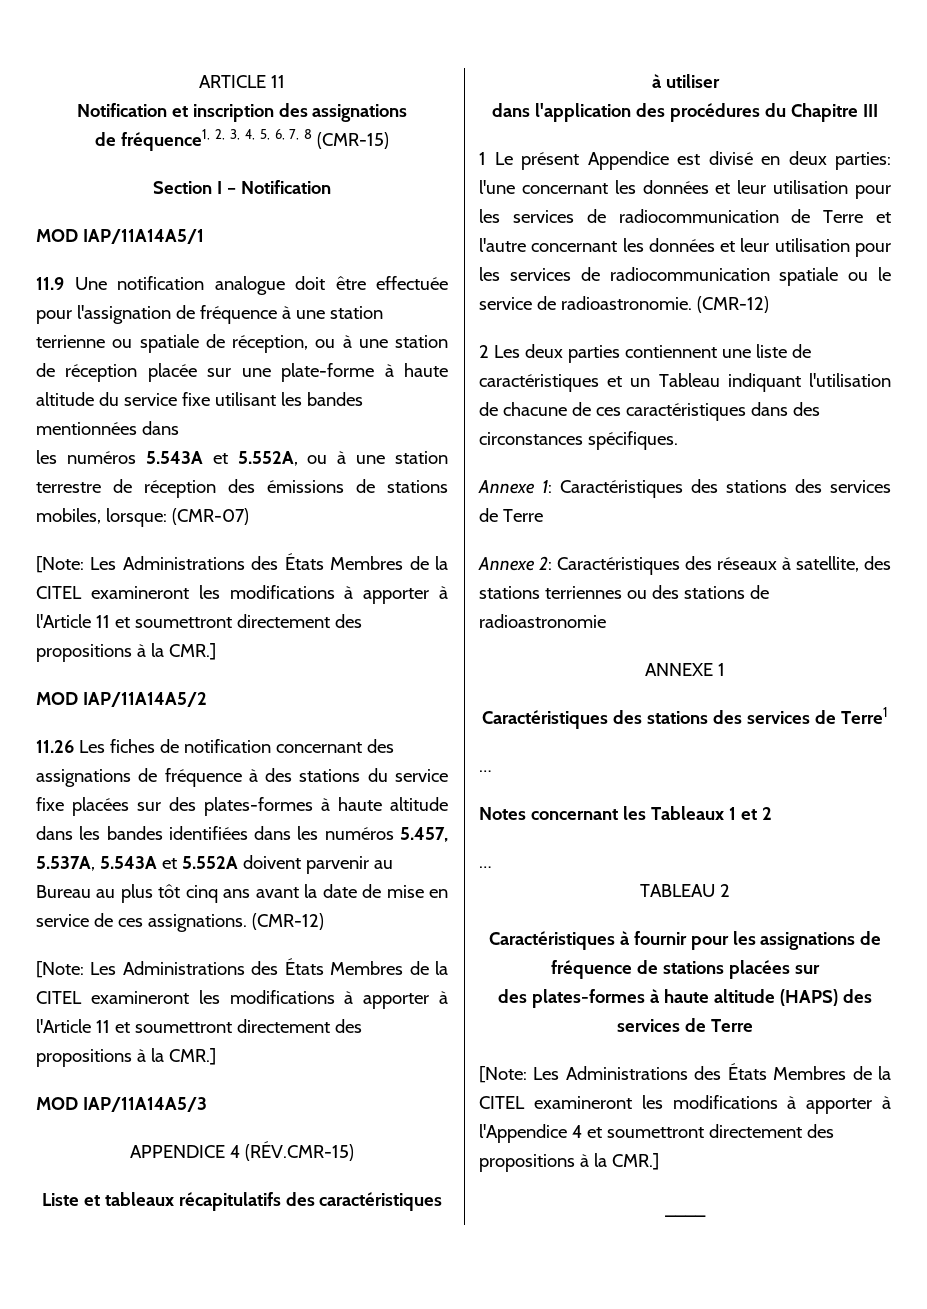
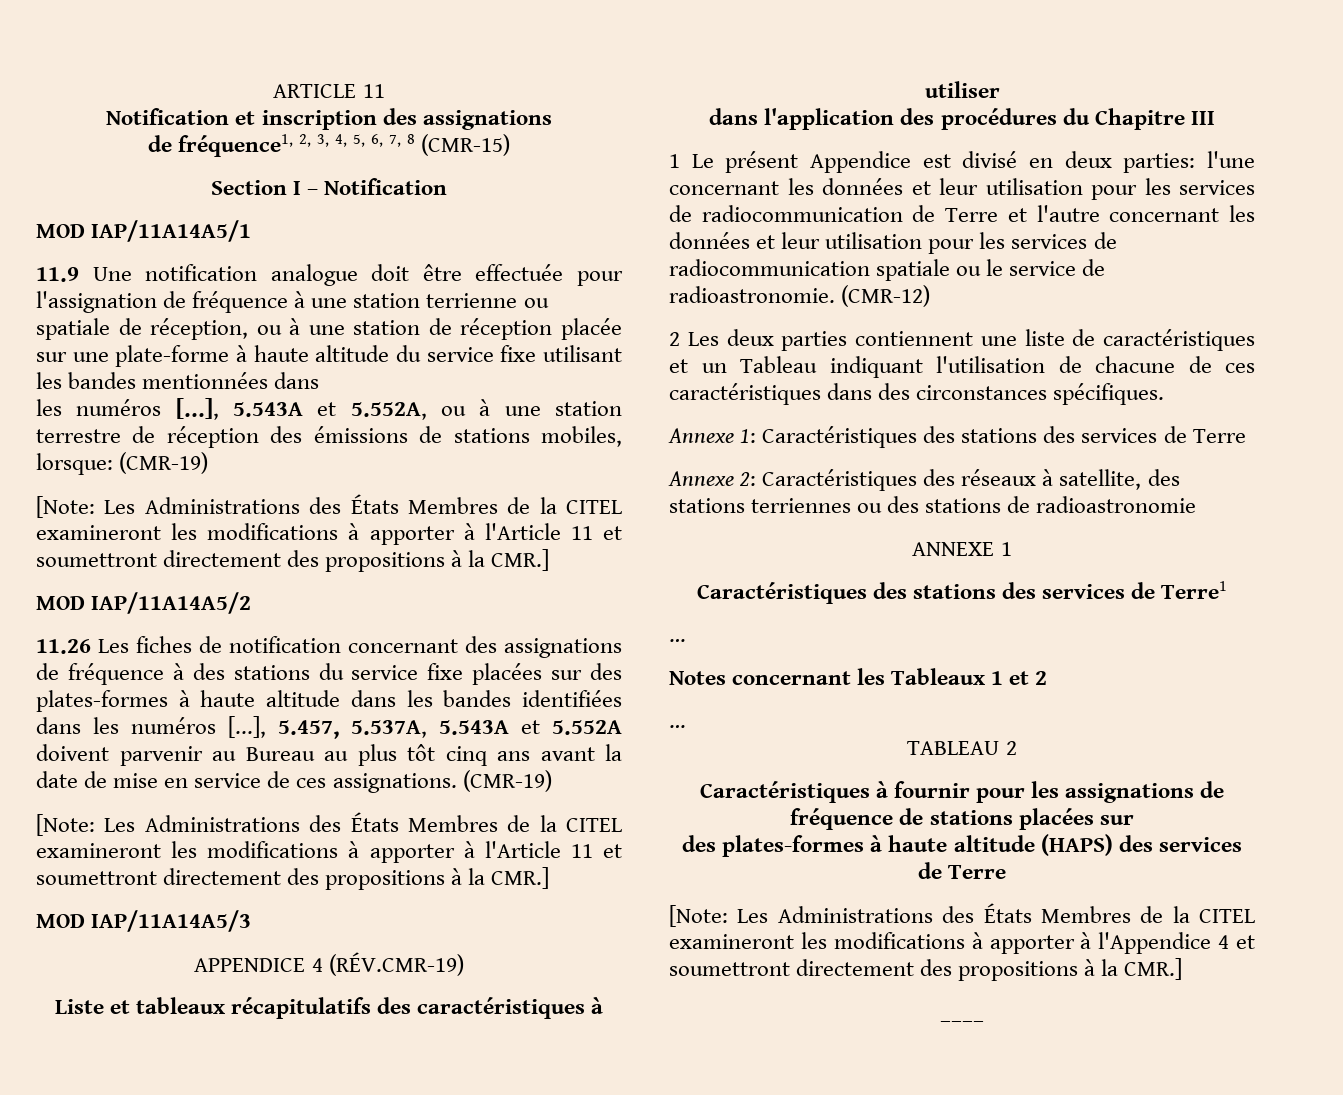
(136, 457) none -> [175,398,219,420] [...],
[171,508,249,525] (CMR-07) -> [119,452,209,474] (CMR-19)
(394, 833) none -> [227,716,266,738] [...],
[251,913,324,930] (CMR-12) -> [462,770,552,792] (CMR-19)
[245,1141,355,1161] (RÉV.CMR-15) -> [328,952,464,976] (RÉV.CMR-19)

